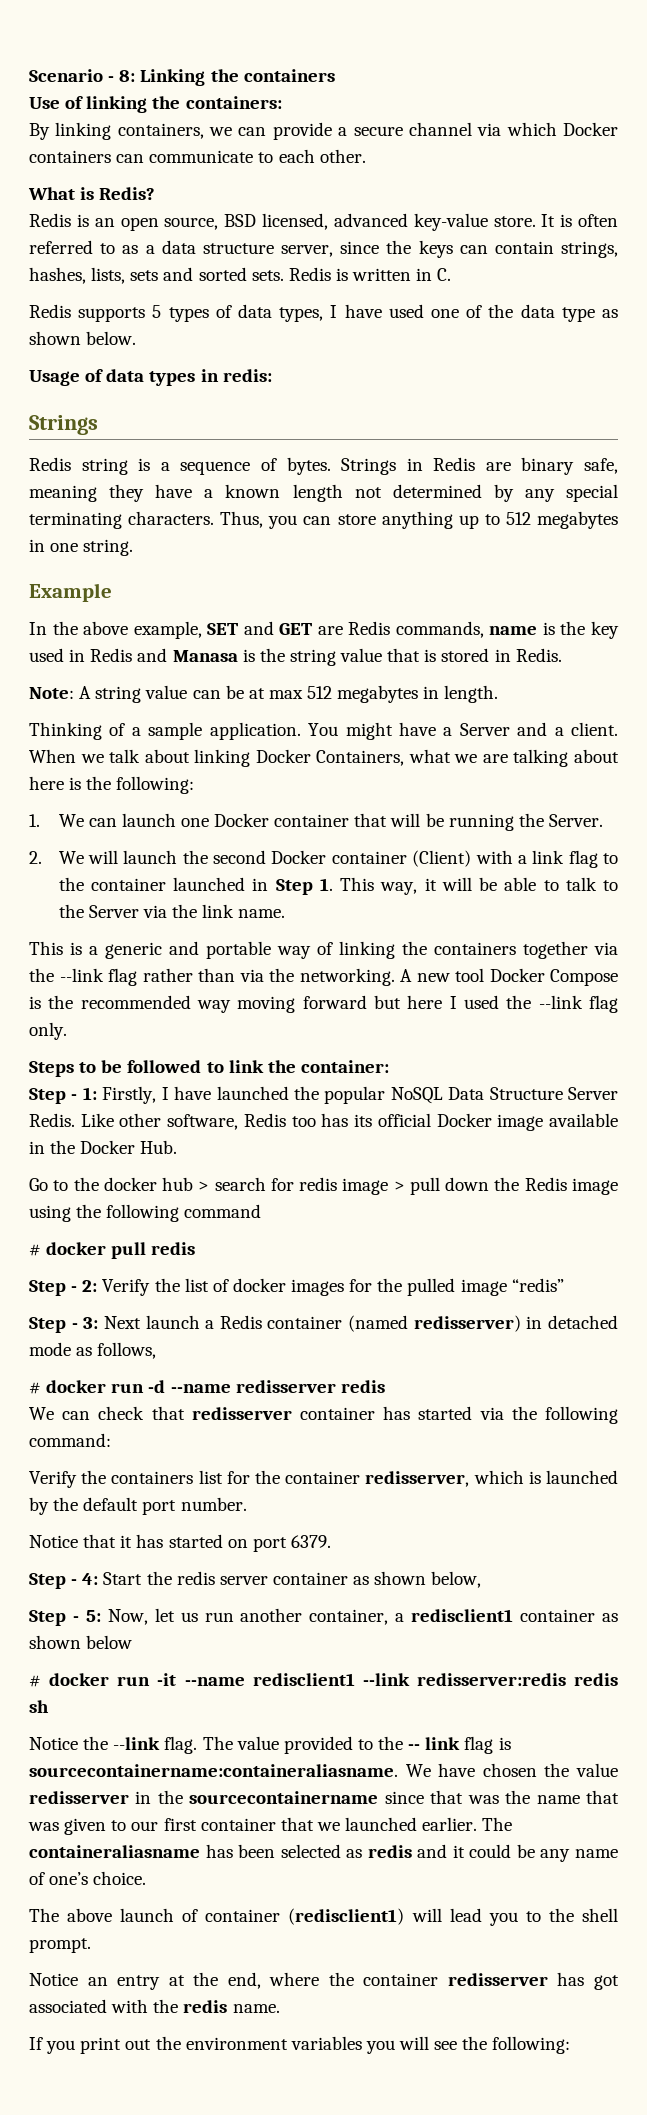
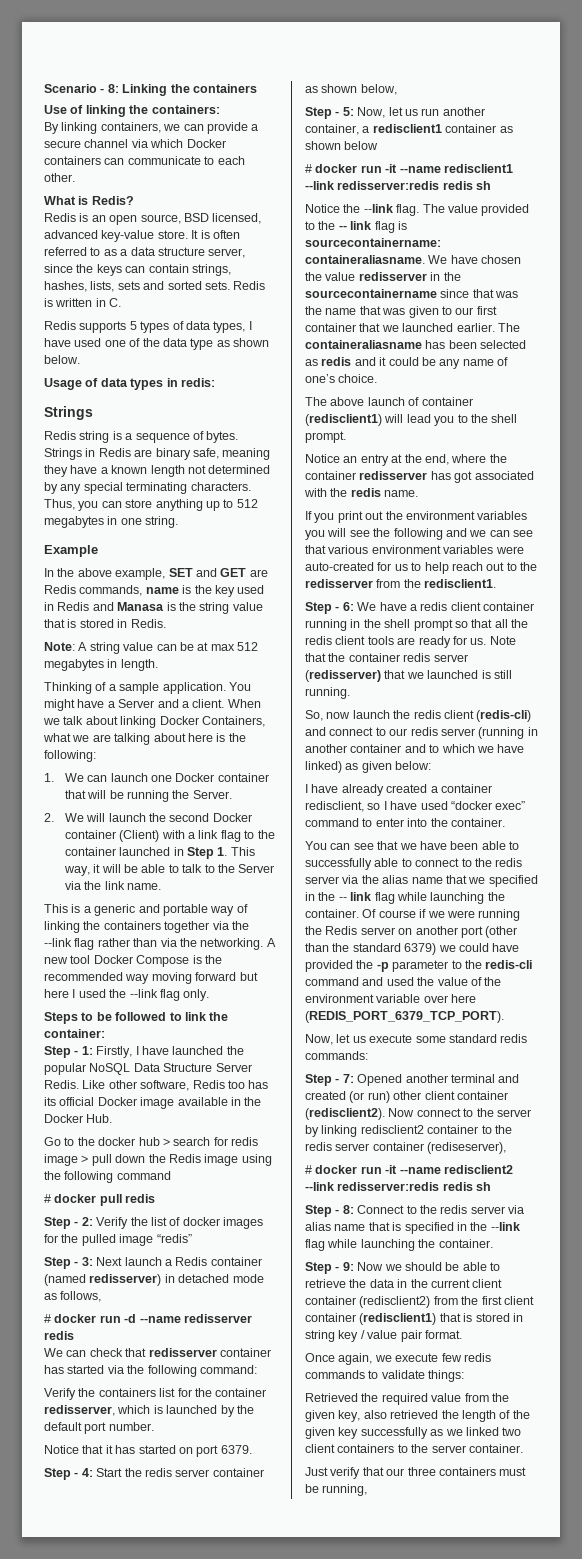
[492,2036,571,2054] following: -> [393,528,533,540] [305,545,524,554] [305,562,537,574] [305,579,497,588] [305,602,534,614] [305,619,528,631] [305,636,516,648] [305,653,468,662] [305,670,512,682] [305,687,350,699] [305,710,532,722] [305,727,538,739] [305,744,525,753] [305,761,432,773] [305,784,492,796] [305,801,526,812] [305,818,505,827] [305,841,519,850] [305,858,523,870] [305,875,538,887] [305,892,505,904] [305,909,521,921] [305,926,518,938] [305,943,520,955] [305,960,533,972] [305,977,502,986] [305,994,477,1003] [305,1011,504,1023] [305,1034,528,1045] [305,1051,368,1060] [305,1074,520,1086] [305,1091,508,1103] [305,1108,531,1120] [305,1125,512,1137] [305,1142,507,1154] [305,1165,513,1174] [305,1182,492,1191] [305,1205,524,1217] [305,1222,520,1234] [305,1239,493,1251] [305,1262,500,1274] [305,1279,503,1288] [305,1296,534,1308] [305,1313,523,1325] [305,1330,462,1342] [305,1353,491,1365] [305,1370,465,1382] [305,1393,509,1405] [305,1410,530,1422] [305,1427,522,1439] [305,1444,523,1453] [305,1467,527,1479] [305,1484,368,1496] following and we can see that various environment variables were auto-created for us to help reach out to the redisserver from the redisclient1. // Step - 6: We have a redis client container running in the shell prompt so that all the redis client tools are ready for us. Note that the container redis server (redisserver) that we launched is still running. // So, now launch the redis client (redis-cli) and connect to our redis server (running in another container and to which we have linked) as given below: // I have already created a container redisclient, so I have used “docker exec” command to enter into the container. // You can see that we have been able to successfully able to connect to the redis server via the alias name that we specified in the -- link flag while launching the container. Of course if we were running the Redis server on another port (other than the standard 6379) we could have provided the -p parameter to the redis-cli command and used the value of the environment variable over here (REDIS_PORT_6379_TCP_PORT). // Now, let us execute some standard redis commands: // Step - 7: Opened another terminal and created (or run) other client container (redisclient2). Now connect to the server by linking redisclient2 container to the redis server container (rediseserver), // # docker run -it --name redisclient2 --link redisserver:redis redis sh // Step - 8: Connect to the redis server via alias name that is specified in the --link flag while launching the container. // Step - 9: Now we should be able to retrieve the data in the current client container (redisclient2) from the first client container (redisclient1) that is stored in string key / value pair format. // Once again, we execute few redis commands to validate things: // Retrieved the required value from the given key, also retrieved the length of the given key successfully as we linked two client containers to the server container. // Just verify that our three containers must be running,

